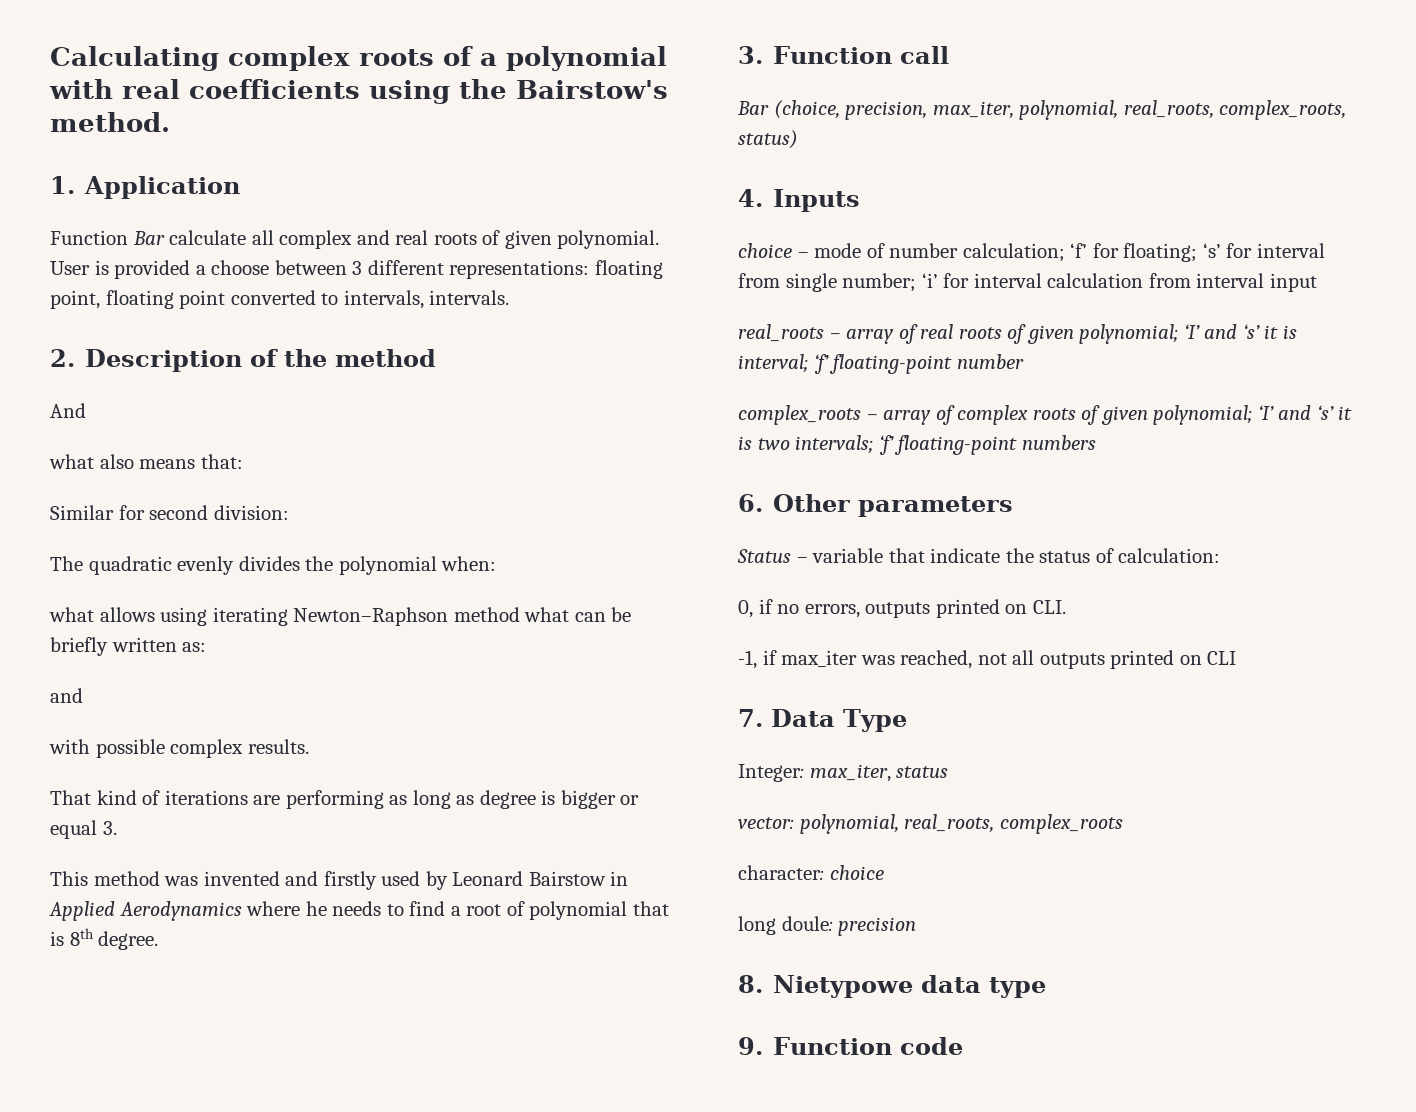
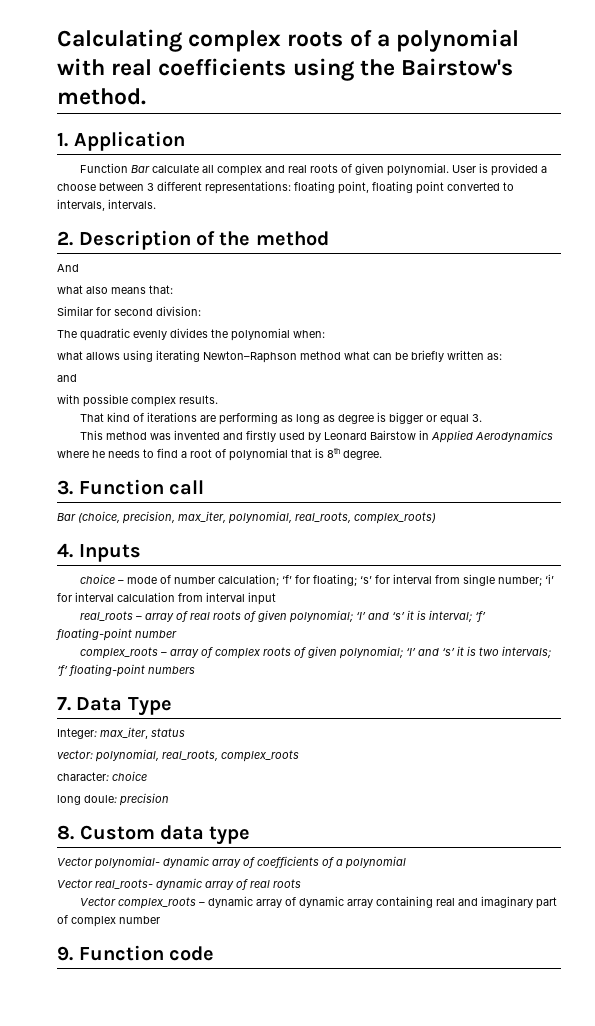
[1219,100,1347,120] [738,130,798,149] complex_roots, status) -> [354,512,436,524] complex_roots)
[738,494,1014,517] [737,548,1221,563] [738,599,1066,618] [738,650,1237,669] // 6. Other parameters // Status – variable that indicate the status of calculation: // 0, if no errors, outputs printed on CLI. // -1, if max_iter was reached, not all outputs printed on CLI -> (195, 670) none
[773,975,914,998] Nietypowe -> [79,825,155,840] Custom
(1047, 987) none -> [57,856,406,869] [57,878,301,890] [79,896,557,909] [57,915,160,927] // Vector polynomial- dynamic array of coefficients of a polynomial // Vector real_roots- dynamic array of real roots // Vector complex_roots – dynamic array of dynamic array containing real and imaginary part of complex number

